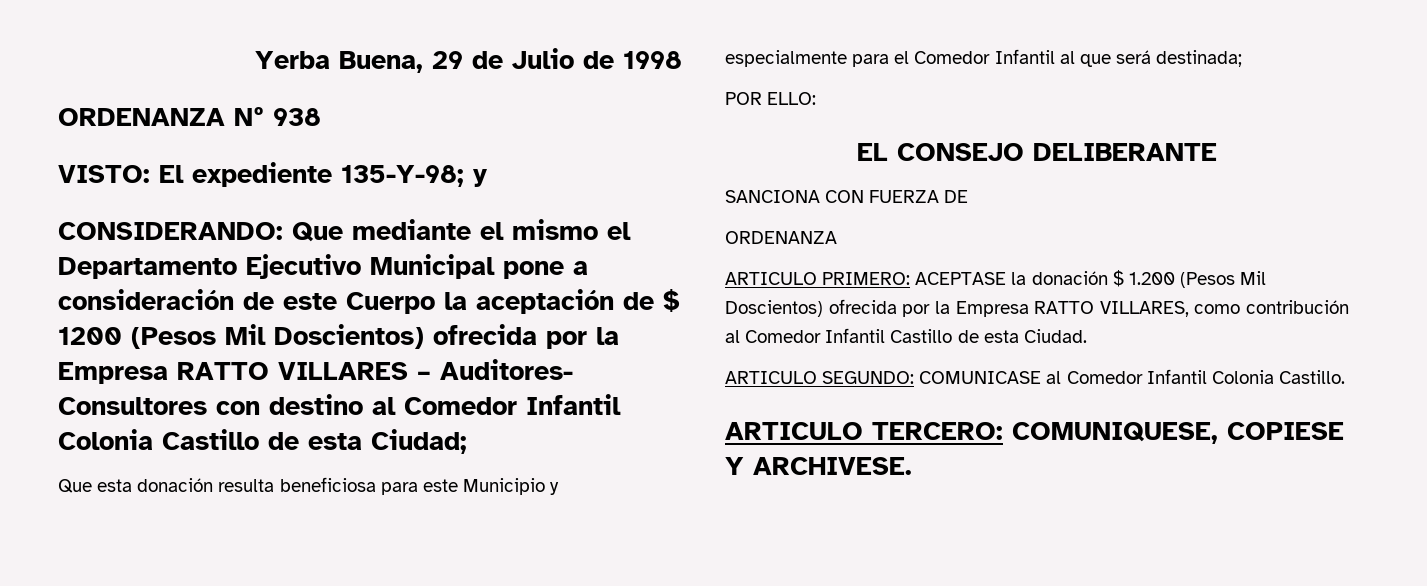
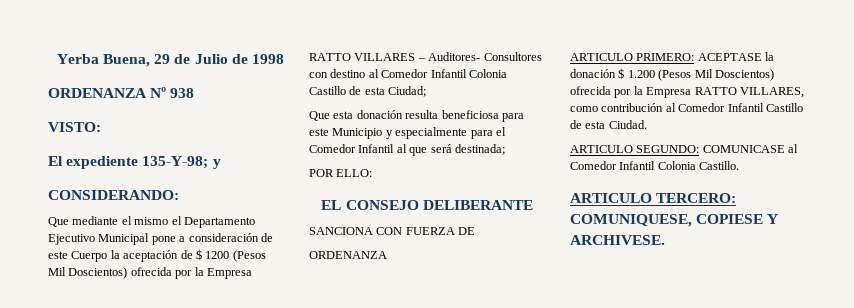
(150, 174) none -> (101, 127) //
(283, 231) none -> (179, 195) //

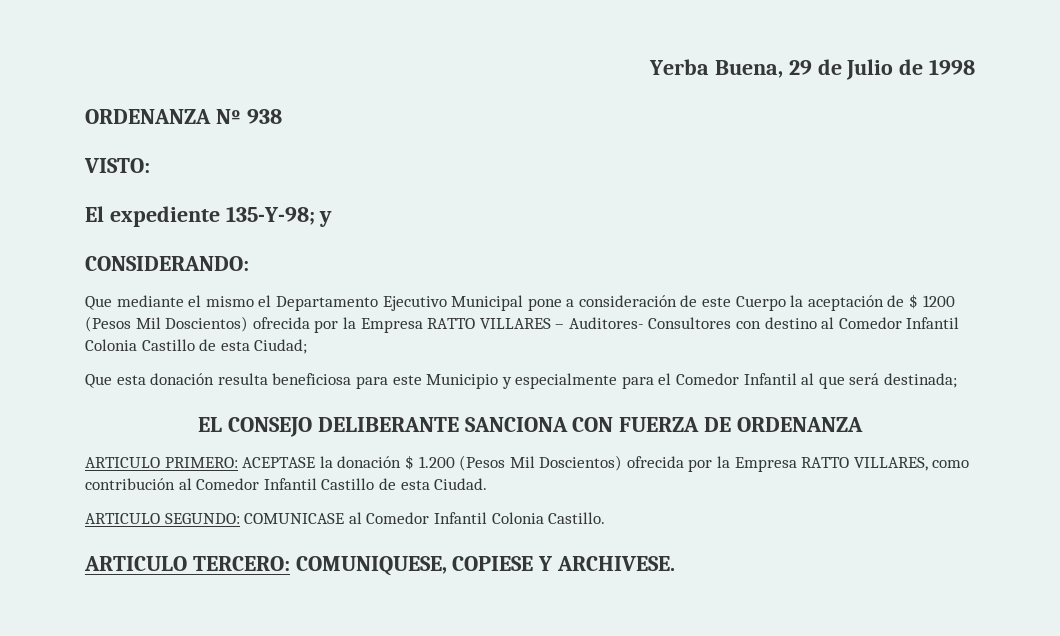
[309,169,373,177] // POR ELLO: -> (958, 380) none
(533, 205) // -> (459, 424) none
(476, 231) // -> (732, 424) none

